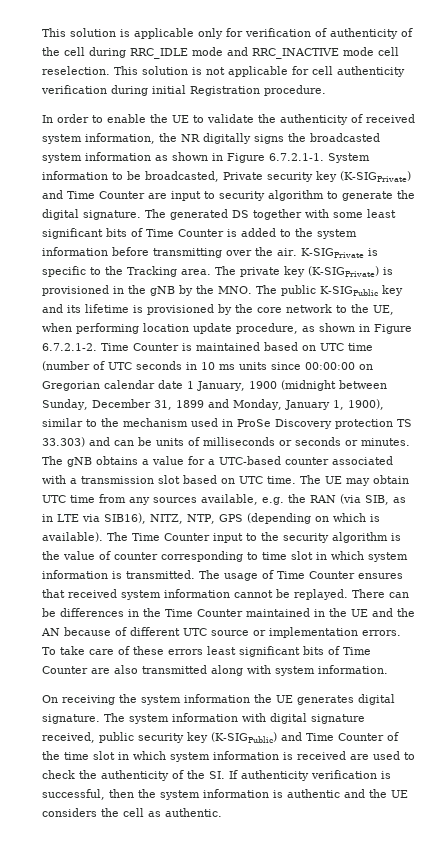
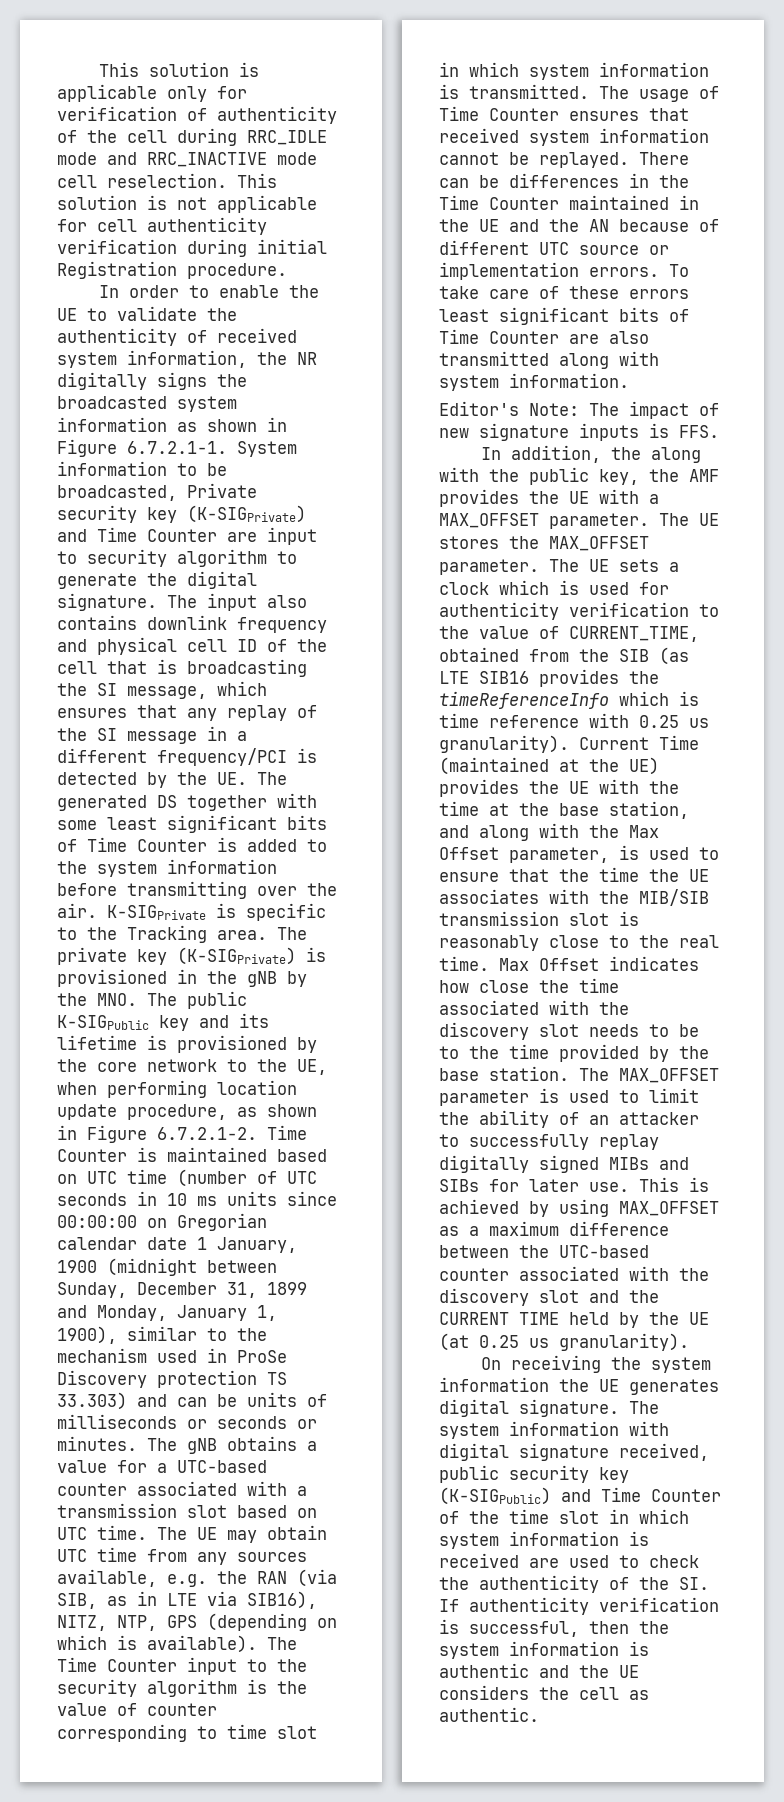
(166, 213) none -> [207,593,307,611] [57,615,327,633] [57,637,327,655] [57,659,307,677] [57,681,267,699] [57,705,317,721] [57,726,247,744] [57,748,317,766] [57,772,287,788] input also contains downlink frequency and physical cell ID of the cell that is broadcasting the SI message, which ensures that any replay of the SI message in a different frequency/PCI is detected by the UE. The
(388, 669) none -> [439,401,719,419] [439,423,719,441] [481,445,702,463] [439,467,719,485] [439,489,659,507] [439,513,719,529] [439,536,649,551] [439,559,679,575] [439,580,669,595] [439,602,719,620] [439,626,699,642] [439,647,689,665] [439,669,659,687] [439,691,699,709] [439,713,709,728] [439,735,699,753] [439,757,659,775] [439,779,679,797] [439,801,689,819] [439,823,659,841] [439,845,719,863] [439,867,709,882] [439,889,709,906] [439,911,639,926] [439,935,719,951] [439,956,699,971] [439,978,619,993] [439,1000,629,1015] [439,1022,699,1040] [439,1044,709,1062] [439,1066,719,1083] [439,1088,699,1106] [439,1110,699,1128] [439,1134,659,1150] [439,1155,689,1173] [439,1177,709,1192] [439,1199,719,1217] [439,1221,669,1236] [439,1245,649,1258] [439,1266,709,1281] [439,1288,659,1306] [439,1312,709,1328] [439,1333,689,1351] // Editor's Note: The impact of new signature inputs is FFS. // In addition, the along with the public key, the AMF provides the UE with a MAX_OFFSET parameter. The UE stores the MAX_OFFSET parameter. The UE sets a clock which is used for authenticity verification to the value of CURRENT_TIME, obtained from the SIB (as LTE SIB16 provides the timeReferenceInfo which is time reference with 0.25 us granularity). Current Time (maintained at the UE) provides the UE with the time at the base station, and along with the Max Offset parameter, is used to ensure that the time the UE associates with the MIB/SIB transmission slot is reasonably close to the real time. Max Offset indicates how close the time associated with the discovery slot needs to be to the time provided by the base station. The MAX_OFFSET parameter is used to limit the ability of an attacker to successfully replay digitally signed MIBs and SIBs for later use. This is achieved by using MAX_OFFSET as a maximum difference between the UTC-based counter associated with the discovery slot and the CURRENT TIME held by the UE (at 0.25 us granularity).

